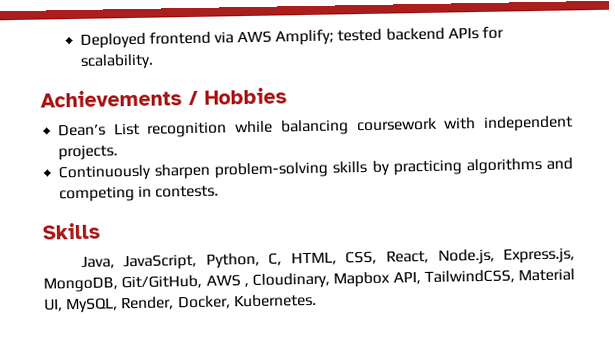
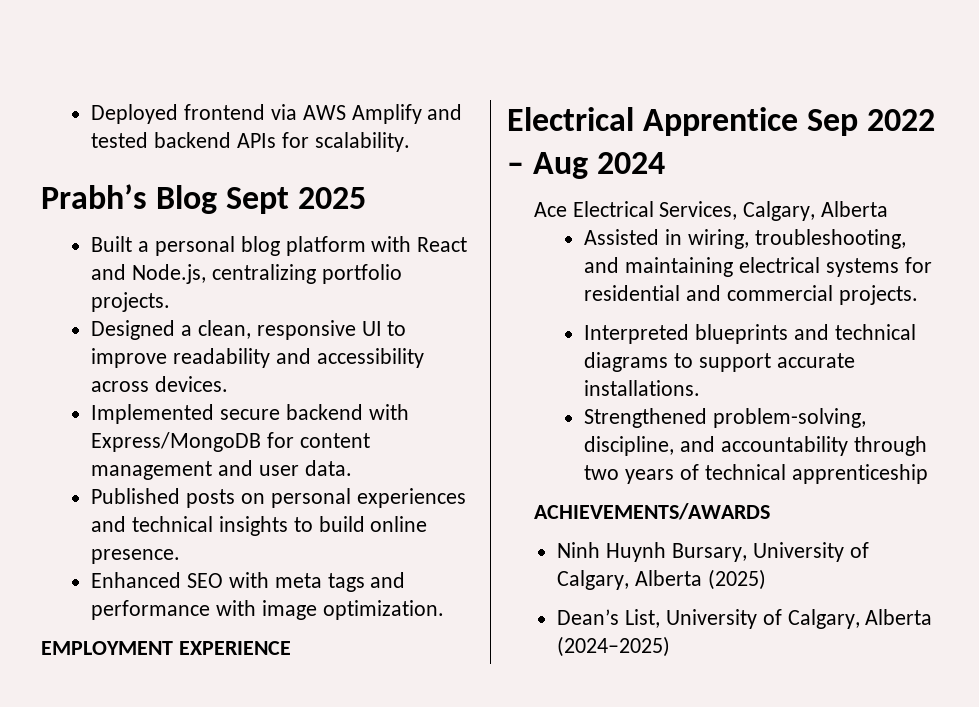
[275,29,335,46] Amplify; -> [351,104,463,124] Amplify and
[40,87,287,108] [58,115,573,138] [58,144,119,161] [58,157,573,182] [59,185,220,203] [42,222,101,240] [80,247,575,271] [43,268,575,293] [44,293,317,314] Achievements / Hobbies // Dean’s List recognition while balancing coursework with independent projects. // Continuously sharpen problem-solving skills by practicing algorithms and competing in contests. // Skills // Java, JavaScript, Python, C, HTML, CSS, React, Node.js, Express.js, MongoDB, Git/GitHub, AWS , Cloudinary, Mapbox API, TailwindCSS, Material UI, MySQL, Render, Docker, Kubernetes. -> [41,184,367,214] [91,236,468,256] [91,264,402,284] [91,292,171,312] [91,320,407,340] [91,348,424,368] [91,376,229,392] [91,404,409,424] [91,432,371,452] [91,460,352,480] [91,488,466,508] [91,516,428,536] [91,549,181,564] [91,572,406,592] [91,600,444,620] [41,641,291,655] [507,107,936,136] [507,152,666,179] [533,201,889,221] [584,229,906,249] [584,257,932,277] [584,285,918,305] [584,324,916,344] [584,352,855,372] [584,380,701,396] [584,408,867,428] [584,436,927,456] [584,464,928,484] [533,503,770,520] [557,542,869,562] [557,569,767,590] [557,609,933,629] [557,636,671,657] Prabh’s Blog Sept 2025 // Built a personal blog platform with React and Node.js, centralizing portfolio projects. // Designed a clean, responsive UI to improve readability and accessibility across devices. // Implemented secure backend with Express/MongoDB for content management and user data. // Published posts on personal experiences and technical insights to build online presence. // Enhanced SEO with meta tags and performance with image optimization. // EMPLOYMENT EXPERIENCE // Electrical Apprentice Sep 2022 – Aug 2024 // Ace Electrical Services, Calgary, Alberta // Assisted in wiring, troubleshooting, and maintaining electrical systems for residential and commercial projects. // Interpreted blueprints and technical diagrams to support accurate installations. // Strengthened problem-solving, discipline, and accountability through two years of technical apprenticeship // ACHIEVEMENTS/AWARDS // Ninh Huynh Bursary, University of Calgary, Alberta (2025) // Dean’s List, University of Calgary, Alberta (2024–2025)

